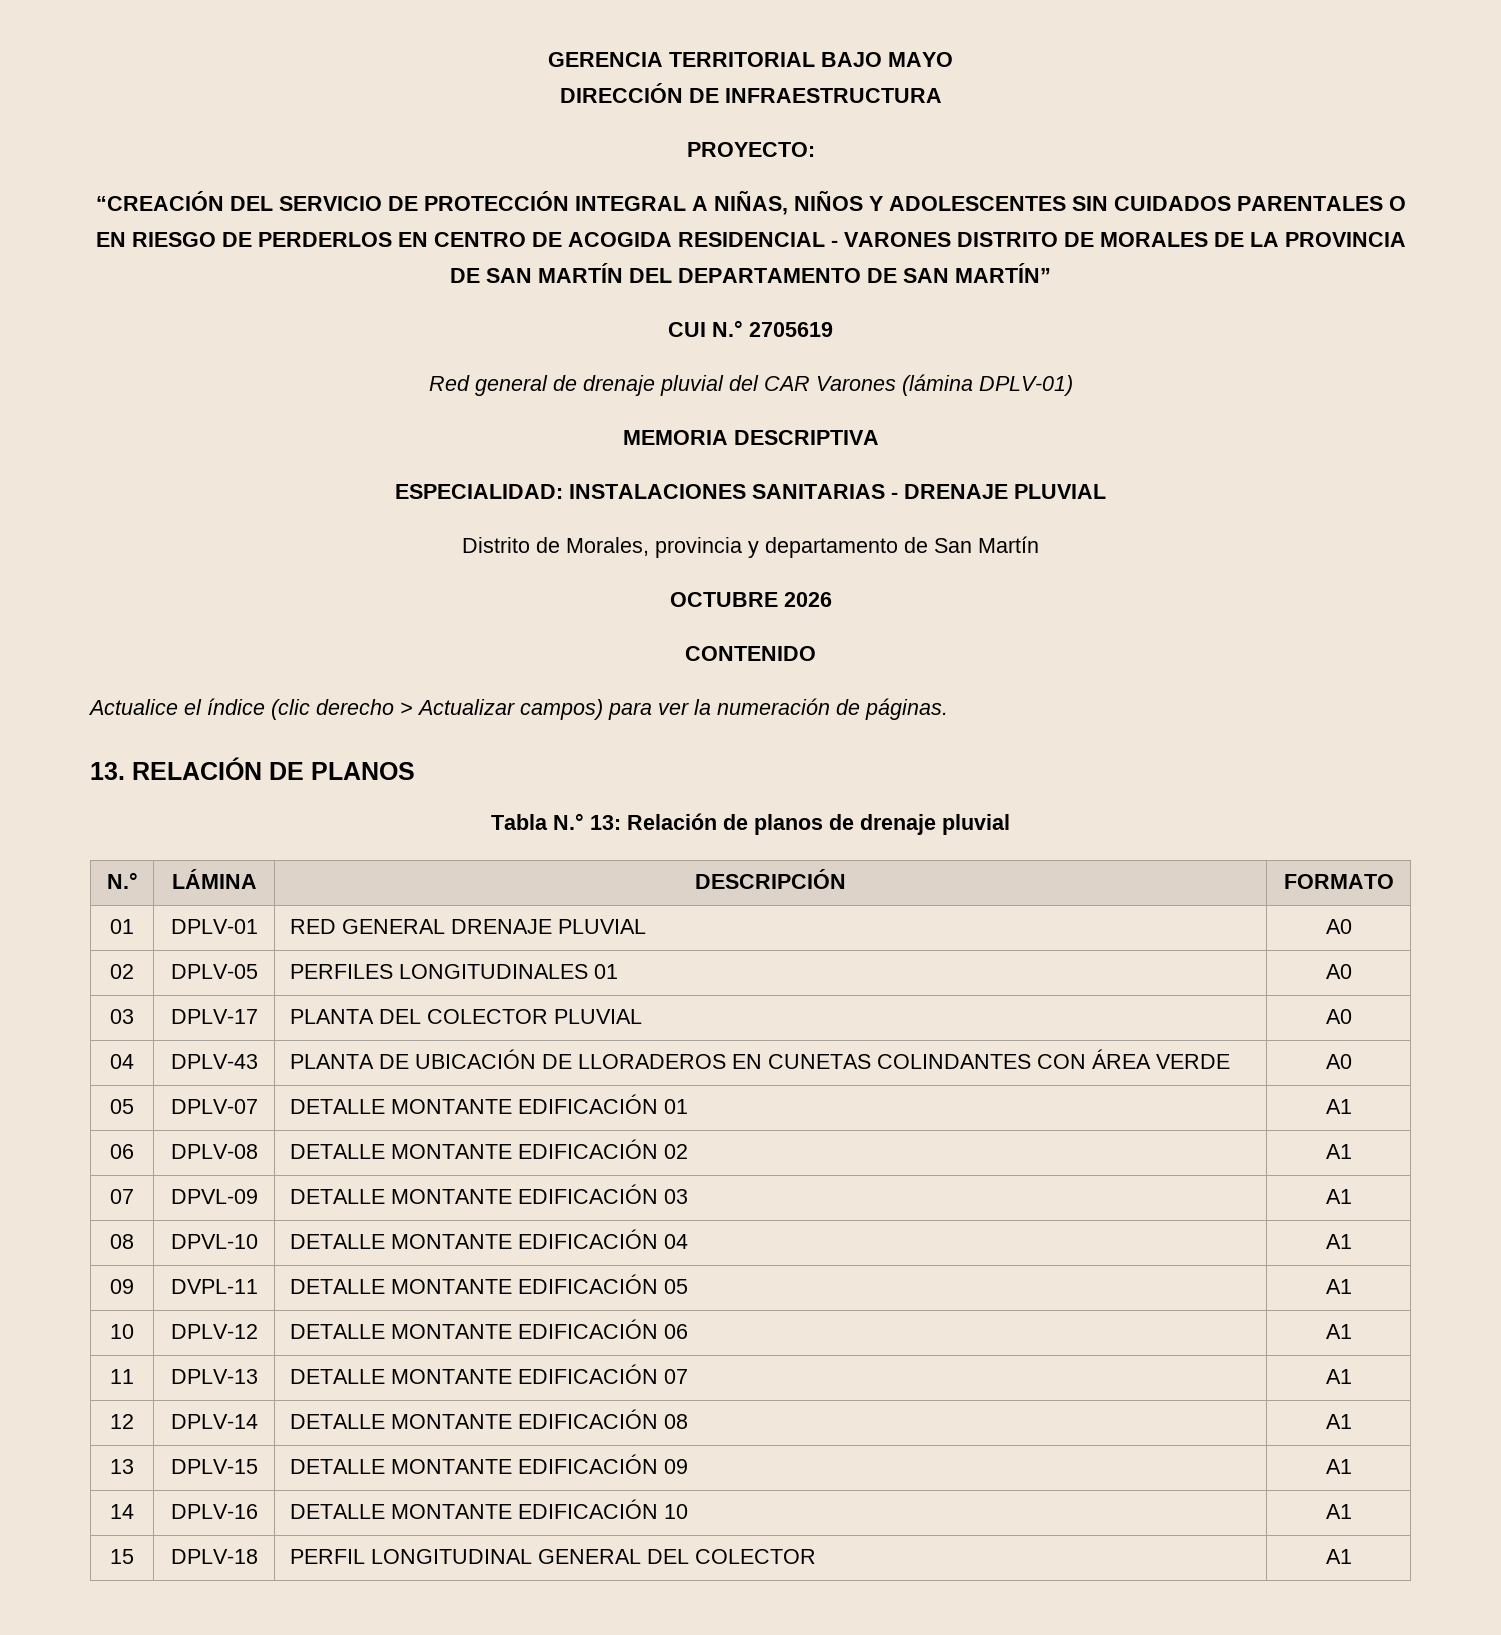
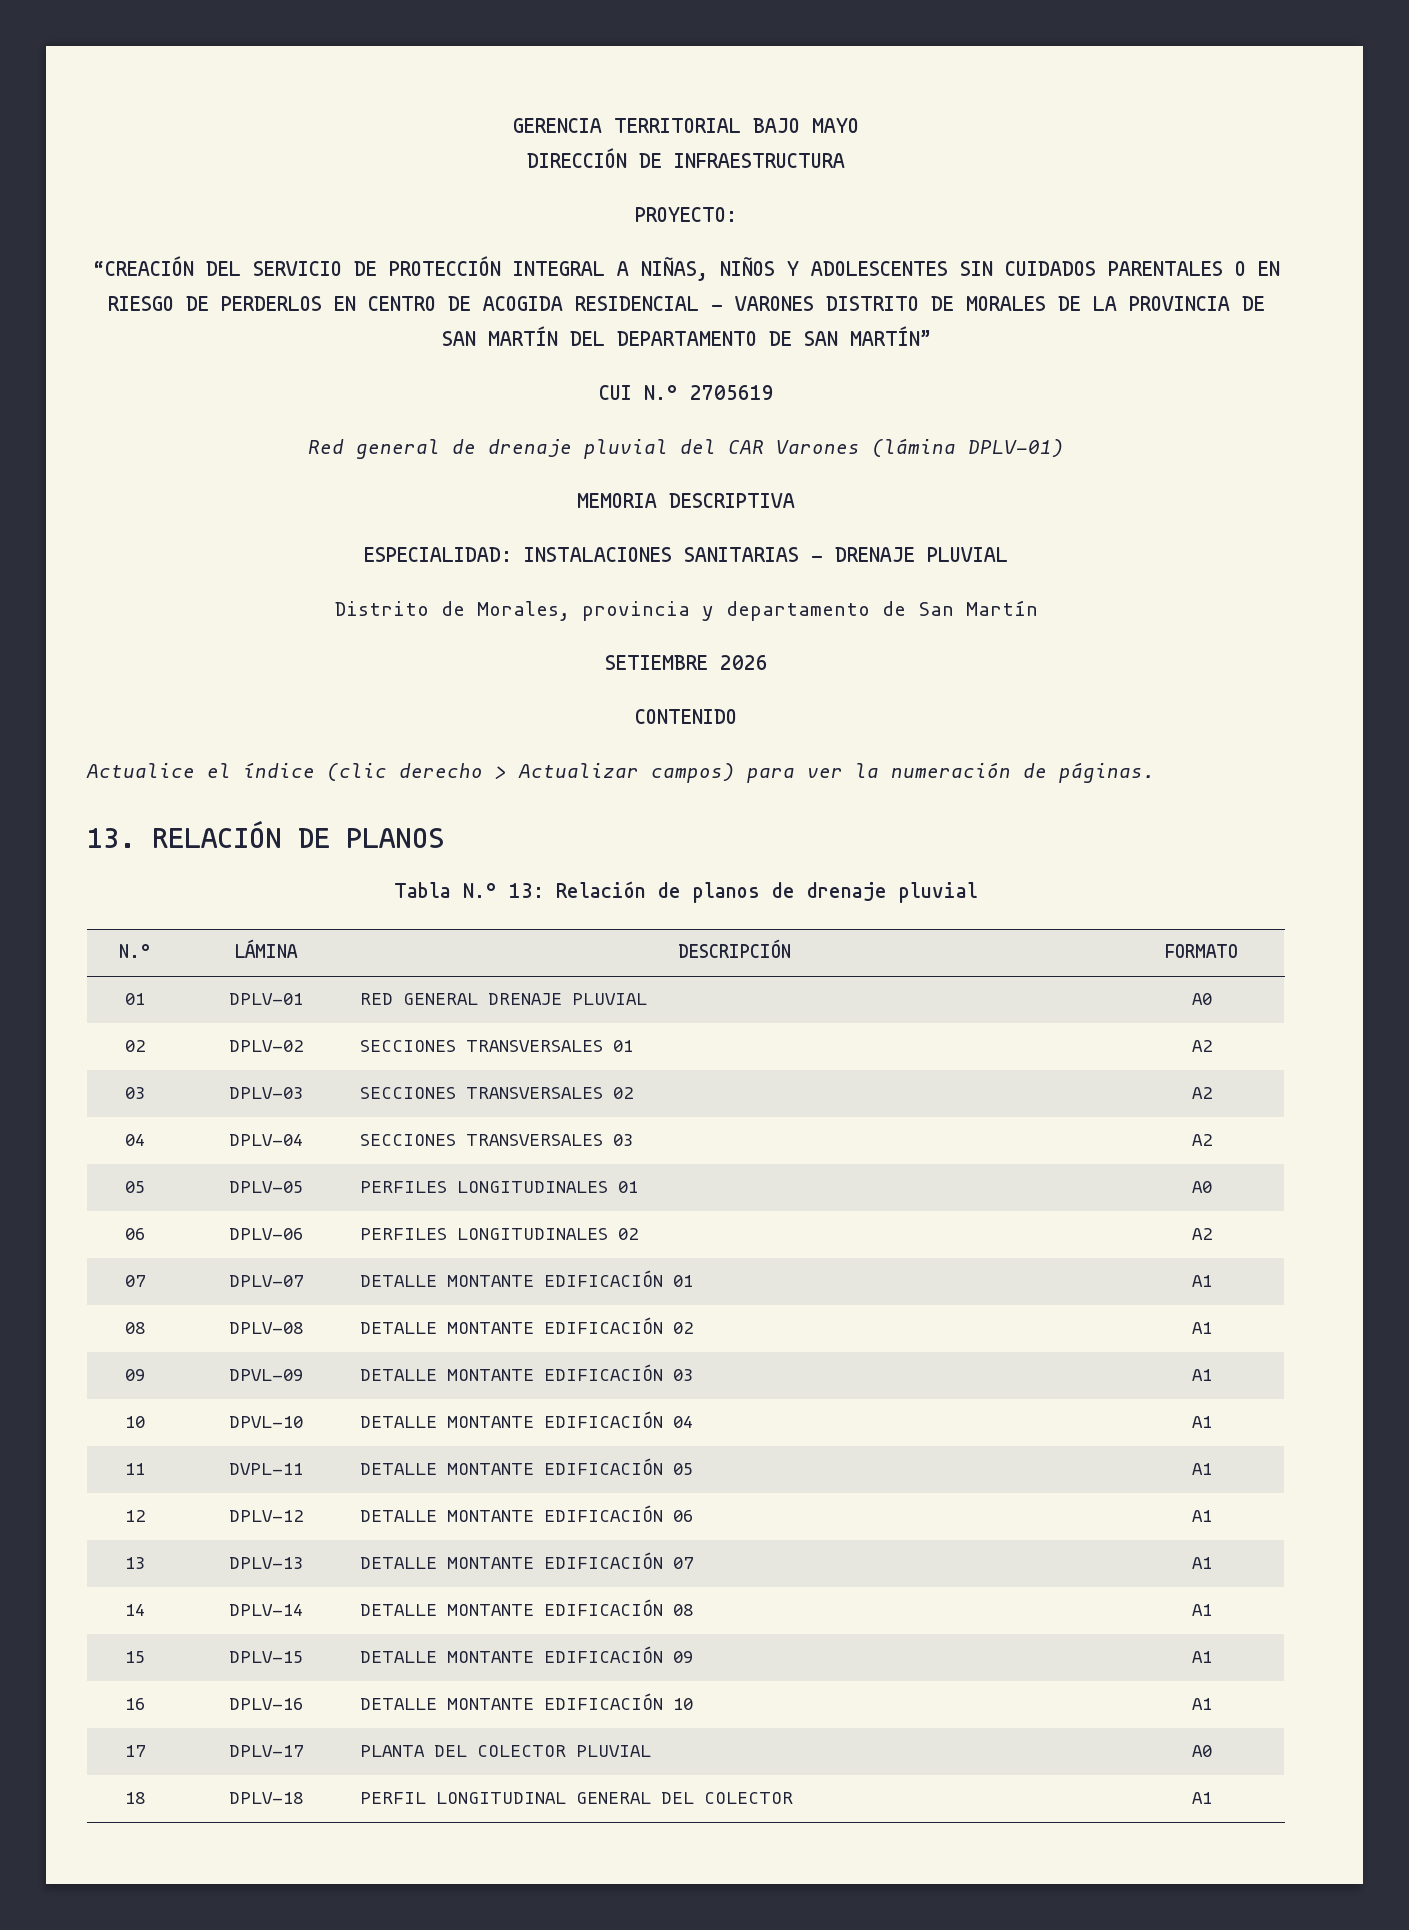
[669,592,778,607] OCTUBRE -> [604,655,708,670] SETIEMBRE
(134, 971) none -> [228,1040,303,1052] [359,1040,633,1052] [1191,1040,1212,1052] [124,1087,145,1099] [228,1087,303,1099] [359,1087,633,1099] [1191,1087,1212,1099] [124,1134,145,1146] [228,1134,303,1146] [359,1134,633,1146] [1191,1134,1212,1146] [124,1181,145,1193] | DPLV-02 | SECCIONES TRANSVERSALES 01 | A2 // 03 | DPLV-03 | SECCIONES TRANSVERSALES 02 | A2 // 04 | DPLV-04 | SECCIONES TRANSVERSALES 03 | A2 // 05
[110,1009,134,1024] 03 -> [124,1228,145,1240] [228,1228,303,1240] [359,1228,638,1240] [1191,1228,1212,1240] [124,1275,145,1287] [228,1275,303,1287] [359,1270,693,1287] [1191,1275,1212,1287] [124,1322,145,1334] [228,1322,303,1334] [359,1317,693,1334] [1191,1322,1212,1334] [124,1369,145,1381] [228,1369,303,1381] [359,1364,693,1381] [1191,1369,1212,1381] [124,1416,145,1428] [228,1416,303,1428] [359,1411,693,1428] [1191,1416,1212,1428] [124,1463,145,1475] [228,1463,303,1475] [359,1458,693,1475] [1191,1463,1212,1475] [124,1510,145,1522] [228,1510,303,1522] [359,1505,693,1522] [1191,1510,1212,1522] [124,1557,145,1569] [228,1557,303,1569] [359,1552,693,1569] [1191,1557,1212,1569] [124,1604,145,1616] [228,1604,303,1616] [359,1599,693,1616] [1191,1604,1212,1616] [124,1651,145,1663] [228,1651,303,1663] [359,1646,693,1663] [1191,1651,1212,1663] [124,1698,145,1710] [228,1698,303,1710] [359,1693,693,1710] [1191,1698,1212,1710] [124,1745,145,1757] 06 | DPLV-06 | PERFILES LONGITUDINALES 02 | A2 // 07 | DPLV-07 | DETALLE MONTANTE EDIFICACIÓN 01 | A1 // 08 | DPLV-08 | DETALLE MONTANTE EDIFICACIÓN 02 | A1 // 09 | DPVL-09 | DETALLE MONTANTE EDIFICACIÓN 03 | A1 // 10 | DPVL-10 | DETALLE MONTANTE EDIFICACIÓN 04 | A1 // 11 | DVPL-11 | DETALLE MONTANTE EDIFICACIÓN 05 | A1 // 12 | DPLV-12 | DETALLE MONTANTE EDIFICACIÓN 06 | A1 // 13 | DPLV-13 | DETALLE MONTANTE EDIFICACIÓN 07 | A1 // 14 | DPLV-14 | DETALLE MONTANTE EDIFICACIÓN 08 | A1 // 15 | DPLV-15 | DETALLE MONTANTE EDIFICACIÓN 09 | A1 // 16 | DPLV-16 | DETALLE MONTANTE EDIFICACIÓN 10 | A1 // 17
[110,1054,134,1069] [170,1054,258,1069] [289,1049,1230,1069] [1325,1054,1352,1069] [110,1099,134,1114] [170,1099,258,1114] [289,1094,688,1114] [1325,1099,1352,1114] [110,1144,134,1159] [170,1144,258,1159] [289,1139,688,1159] [1325,1144,1352,1159] [110,1189,134,1204] [170,1189,258,1204] [289,1184,688,1204] [1325,1189,1352,1204] [110,1234,134,1249] [170,1234,258,1249] [289,1229,688,1249] [1325,1234,1352,1249] [110,1279,134,1294] [170,1279,258,1294] [289,1274,688,1294] [1325,1279,1352,1294] [110,1324,134,1339] [170,1324,258,1339] [289,1319,688,1339] [1325,1324,1352,1339] [110,1369,134,1384] [170,1369,258,1384] [289,1364,688,1384] [1325,1369,1352,1384] [110,1414,134,1429] [170,1414,258,1429] [289,1409,688,1429] [1325,1414,1352,1429] [110,1459,134,1474] [170,1459,258,1474] [289,1454,688,1474] [1325,1459,1352,1474] [110,1504,134,1519] [170,1504,258,1519] [289,1499,688,1519] [1325,1504,1352,1519] [110,1549,134,1564] 04 | DPLV-43 | PLANTA DE UBICACIÓN DE LLORADEROS EN CUNETAS COLINDANTES CON ÁREA VERDE | A0 // 05 | DPLV-07 | DETALLE MONTANTE EDIFICACIÓN 01 | A1 // 06 | DPLV-08 | DETALLE MONTANTE EDIFICACIÓN 02 | A1 // 07 | DPVL-09 | DETALLE MONTANTE EDIFICACIÓN 03 | A1 // 08 | DPVL-10 | DETALLE MONTANTE EDIFICACIÓN 04 | A1 // 09 | DVPL-11 | DETALLE MONTANTE EDIFICACIÓN 05 | A1 // 10 | DPLV-12 | DETALLE MONTANTE EDIFICACIÓN 06 | A1 // 11 | DPLV-13 | DETALLE MONTANTE EDIFICACIÓN 07 | A1 // 12 | DPLV-14 | DETALLE MONTANTE EDIFICACIÓN 08 | A1 // 13 | DPLV-15 | DETALLE MONTANTE EDIFICACIÓN 09 | A1 // 14 | DPLV-16 | DETALLE MONTANTE EDIFICACIÓN 10 | A1 // 15 -> [124,1792,145,1804] 18

